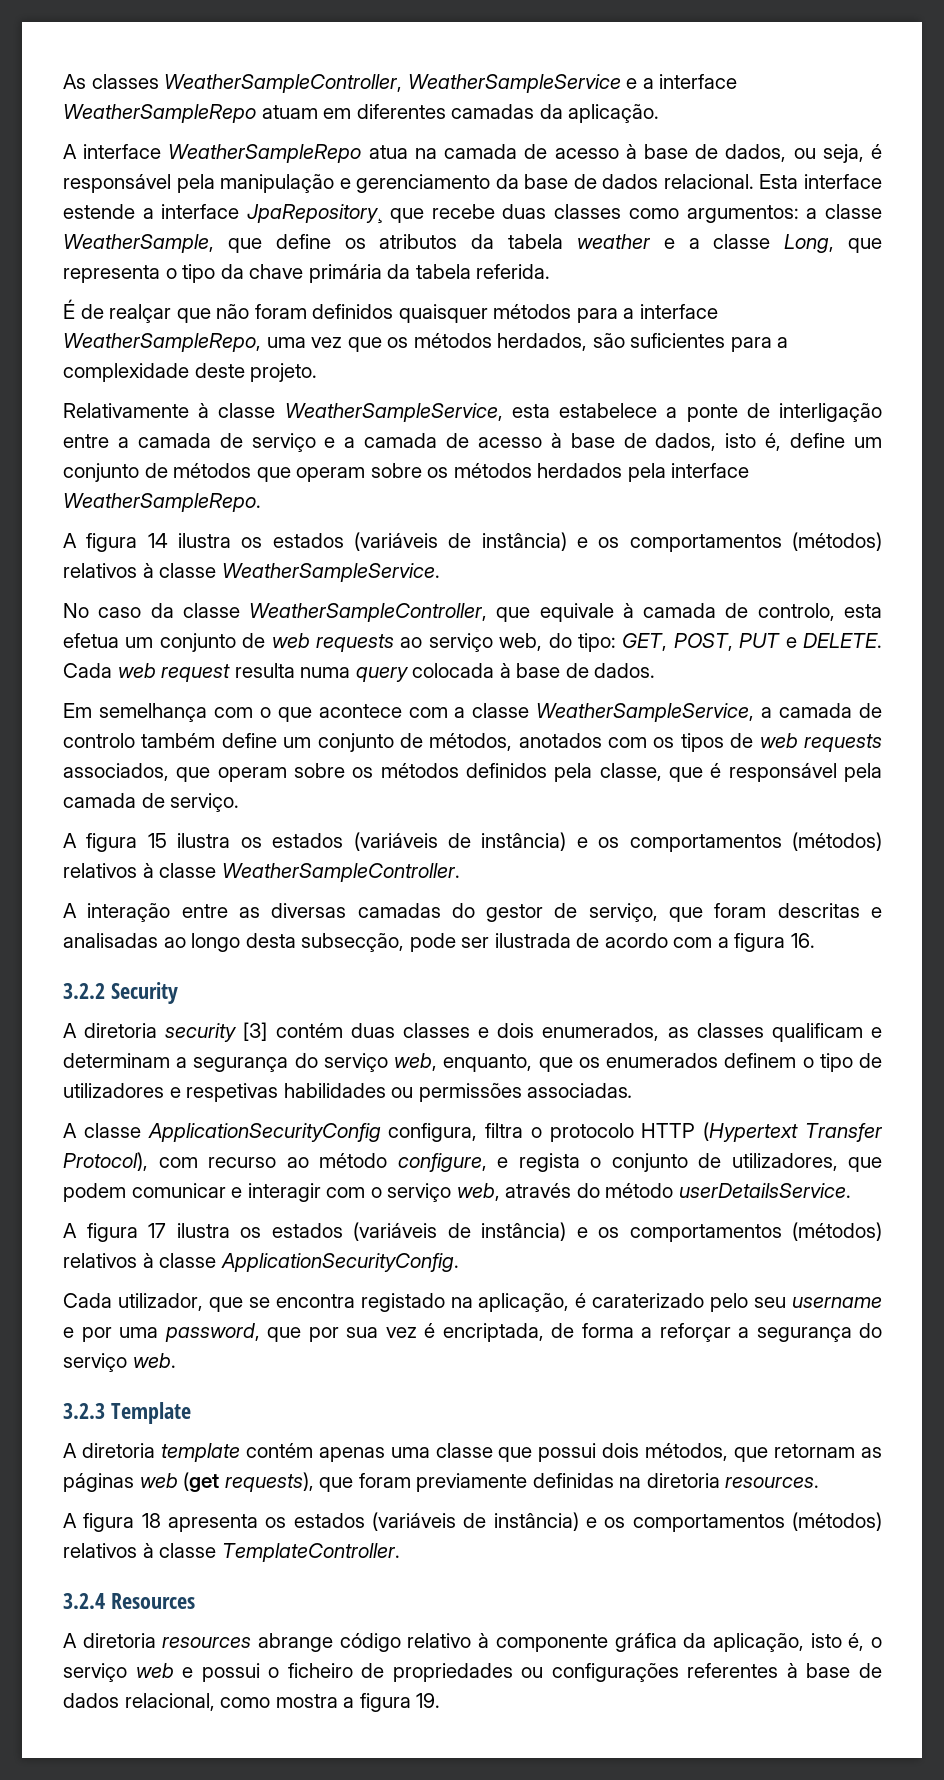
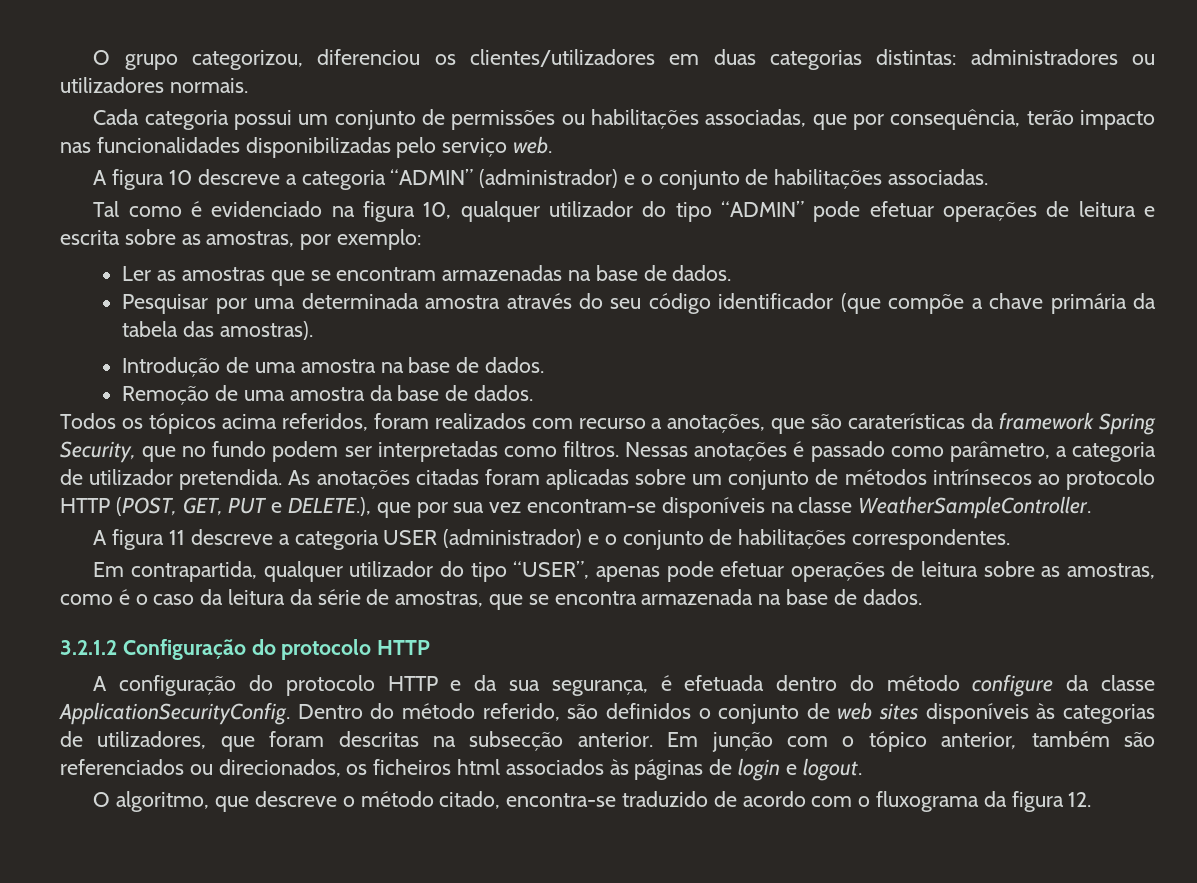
[63,74,738,93] [63,104,660,123] [63,144,882,163] [63,174,882,193] [63,204,883,224] [63,234,883,253] [63,264,551,283] [63,299,718,323] [63,333,789,352] [63,363,318,382] [63,403,882,422] [63,433,882,452] [63,463,750,482] [63,493,261,512] [63,532,883,552] [63,563,440,582] [63,603,882,622] [63,633,882,652] [63,663,656,682] [63,703,882,722] [63,733,882,752] [63,763,883,782] [63,793,240,812] [63,832,882,852] [63,863,460,882] [63,903,882,922] [63,933,815,952] [63,982,178,1004] [63,1022,883,1042] [63,1053,883,1072] [63,1083,634,1102] [63,1122,884,1142] [63,1152,882,1172] [63,1183,851,1202] [63,1222,882,1242] [63,1253,459,1272] [63,1293,882,1312] [63,1323,882,1342] [63,1353,176,1372] [63,1402,191,1424] [63,1443,882,1462] [63,1472,820,1492] [63,1512,883,1532] [63,1543,400,1562] [63,1593,195,1609] [63,1633,883,1652] [63,1663,883,1682] [63,1693,441,1712] As classes WeatherSampleController, WeatherSampleService e a interface WeatherSampleRepo atuam em diferentes camadas da aplicação. // A interface WeatherSampleRepo atua na camada de acesso à base de dados, ou seja, é responsável pela manipulação e gerenciamento da base de dados relacional. Esta interface estende a interface JpaRepository¸ que recebe duas classes como argumentos: a classe WeatherSample, que define os atributos da tabela weather e a classe Long, que representa o tipo da chave primária da tabela referida. // É de realçar que não foram definidos quaisquer métodos para a interface WeatherSampleRepo, uma vez que os métodos herdados, são suficientes para a complexidade deste projeto. // Relativamente à classe WeatherSampleService, esta estabelece a ponte de interligação entre a camada de serviço e a camada de acesso à base de dados, isto é, define um conjunto de métodos que operam sobre os métodos herdados pela interface WeatherSampleRepo. // A figura 14 ilustra os estados (variáveis de instância) e os comportamentos (métodos) relativos à classe WeatherSampleService. // No caso da classe WeatherSampleController, que equivale à camada de controlo, esta efetua um conjunto de web requests ao serviço web, do tipo: GET, POST, PUT e DELETE. Cada web request resulta numa query colocada à base de dados. // Em semelhança com o que acontece com a classe WeatherSampleService, a camada de controlo também define um conjunto de métodos, anotados com os tipos de web requests associados, que operam sobre os métodos definidos pela classe, que é responsável pela camada de serviço. // A figura 15 ilustra os estados (variáveis de instância) e os comportamentos (métodos) relativos à classe WeatherSampleController. // A interação entre as diversas camadas do gestor de serviço, que foram descritas e analisadas ao longo desta subsecção, pode ser ilustrada de acordo com a figura 16. // 3.2.2 Security // A diretoria security [3] contém duas classes e dois enumerados, as classes qualificam e determinam a segurança do serviço web, enquanto, que os enumerados definem o tipo de utilizadores e respetivas habilidades ou permissões associadas. // A classe ApplicationSecurityConfig configura, filtra o protocolo HTTP (Hypertext Transfer Protocol), com recurso ao método configure, e regista o conjunto de utilizadores, que podem comunicar e interagir com o serviço web, através do método userDetailsService. // A figura 17 ilustra os estados (variáveis de instância) e os comportamentos (métodos) relativos à classe ApplicationSecurityConfig. // Cada utilizador, que se encontra registado na aplicação, é caraterizado pelo seu username e por uma password, que por sua vez é encriptada, de forma a reforçar a segurança do serviço web. // 3.2.3 Template // A diretoria template contém apenas uma classe que possui dois métodos, que retornam as páginas web (get requests), que foram previamente definidas na diretoria resources. // A figura 18 apresenta os estados (variáveis de instância) e os comportamentos (métodos) relativos à classe TemplateController. // 3.2.4 Resources // A diretoria resources abrange código relativo à componente gráfica da aplicação, isto é, o serviço web e possui o ficheiro de propriedades ou configurações referentes à base de dados relacional, como mostra a figura 19. -> [93,49,1155,70] [60,77,248,93] [93,109,1155,130] [60,136,553,158] [93,169,988,190] [93,201,1155,222] [60,229,422,250] [122,265,732,286] [122,293,1157,314] [122,321,314,340] [122,357,545,377] [122,385,534,405] [60,412,1156,435] [60,441,1156,463] [60,469,1155,490] [60,496,1092,519] [93,529,1010,550] [93,561,1156,582] [60,589,922,610] [60,639,431,660] [93,674,1156,697] [59,702,1155,725] [60,731,1155,752] [60,758,862,781] [93,791,1092,812] O grupo categorizou, diferenciou os clientes/utilizadores em duas categorias distintas: administradores ou utilizadores normais. // Cada categoria possui um conjunto de permissões ou habilitações associadas, que por consequência, terão impacto nas funcionalidades disponibilizadas pelo serviço web. // A figura 10 descreve a categoria “ADMIN” (administrador) e o conjunto de habilitações associadas. // Tal como é evidenciado na figura 10, qualquer utilizador do tipo “ADMIN” pode efetuar operações de leitura e escrita sobre as amostras, por exemplo: // Ler as amostras que se encontram armazenadas na base de dados. // Pesquisar por uma determinada amostra através do seu código identificador (que compõe a chave primária da tabela das amostras). // Introdução de uma amostra na base de dados. // Remoção de uma amostra da base de dados. // Todos os tópicos acima referidos, foram realizados com recurso a anotações, que são caraterísticas da framework Spring Security, que no fundo podem ser interpretadas como filtros. Nessas anotações é passado como parâmetro, a categoria de utilizador pretendida. As anotações citadas foram aplicadas sobre um conjunto de métodos intrínsecos ao protocolo HTTP (POST, GET, PUT e DELETE.), que por sua vez encontram-se disponíveis na classe WeatherSampleController. // A figura 11 descreve a categoria USER (administrador) e o conjunto de habilitações correspondentes. // Em contrapartida, qualquer utilizador do tipo “USER”, apenas pode efetuar operações de leitura sobre as amostras, como é o caso da leitura da série de amostras, que se encontra armazenada na base de dados. // 3.2.1.2 Configuração do protocolo HTTP // A configuração do protocolo HTTP e da sua segurança, é efetuada dentro do método configure da classe ApplicationSecurityConfig. Dentro do método referido, são definidos o conjunto de web sites disponíveis às categorias de utilizadores, que foram descritas na subsecção anterior. Em junção com o tópico anterior, também são referenciados ou direcionados, os ficheiros html associados às páginas de login e logout. // O algoritmo, que descreve o método citado, encontra-se traduzido de acordo com o fluxograma da figura 12.

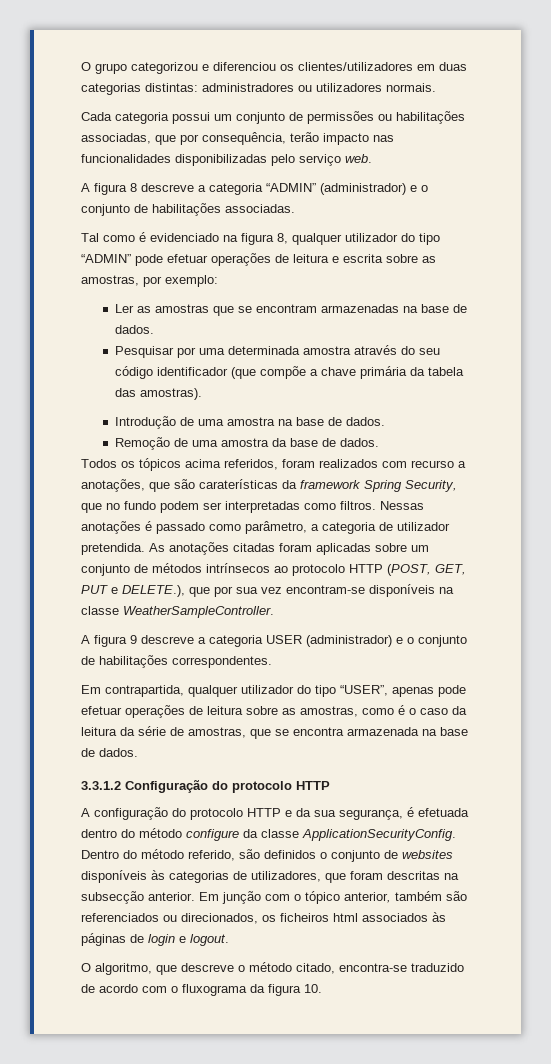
[192,50,304,70] categorizou, -> [131,62,209,74] categorizou e
[169,170,193,185] 10 -> [130,183,137,192] 8
[423,202,452,219] 10, -> [277,233,288,244] 8,
[169,530,186,545] 11 -> [130,635,137,644] 9
[60,640,117,655] 3.2.1.2 -> [81,781,121,790] 3.3.1.2
[837,702,919,720] web sites -> [402,850,453,859] websites
[1068,792,1092,807] 12. -> [304,984,322,993] 10.

